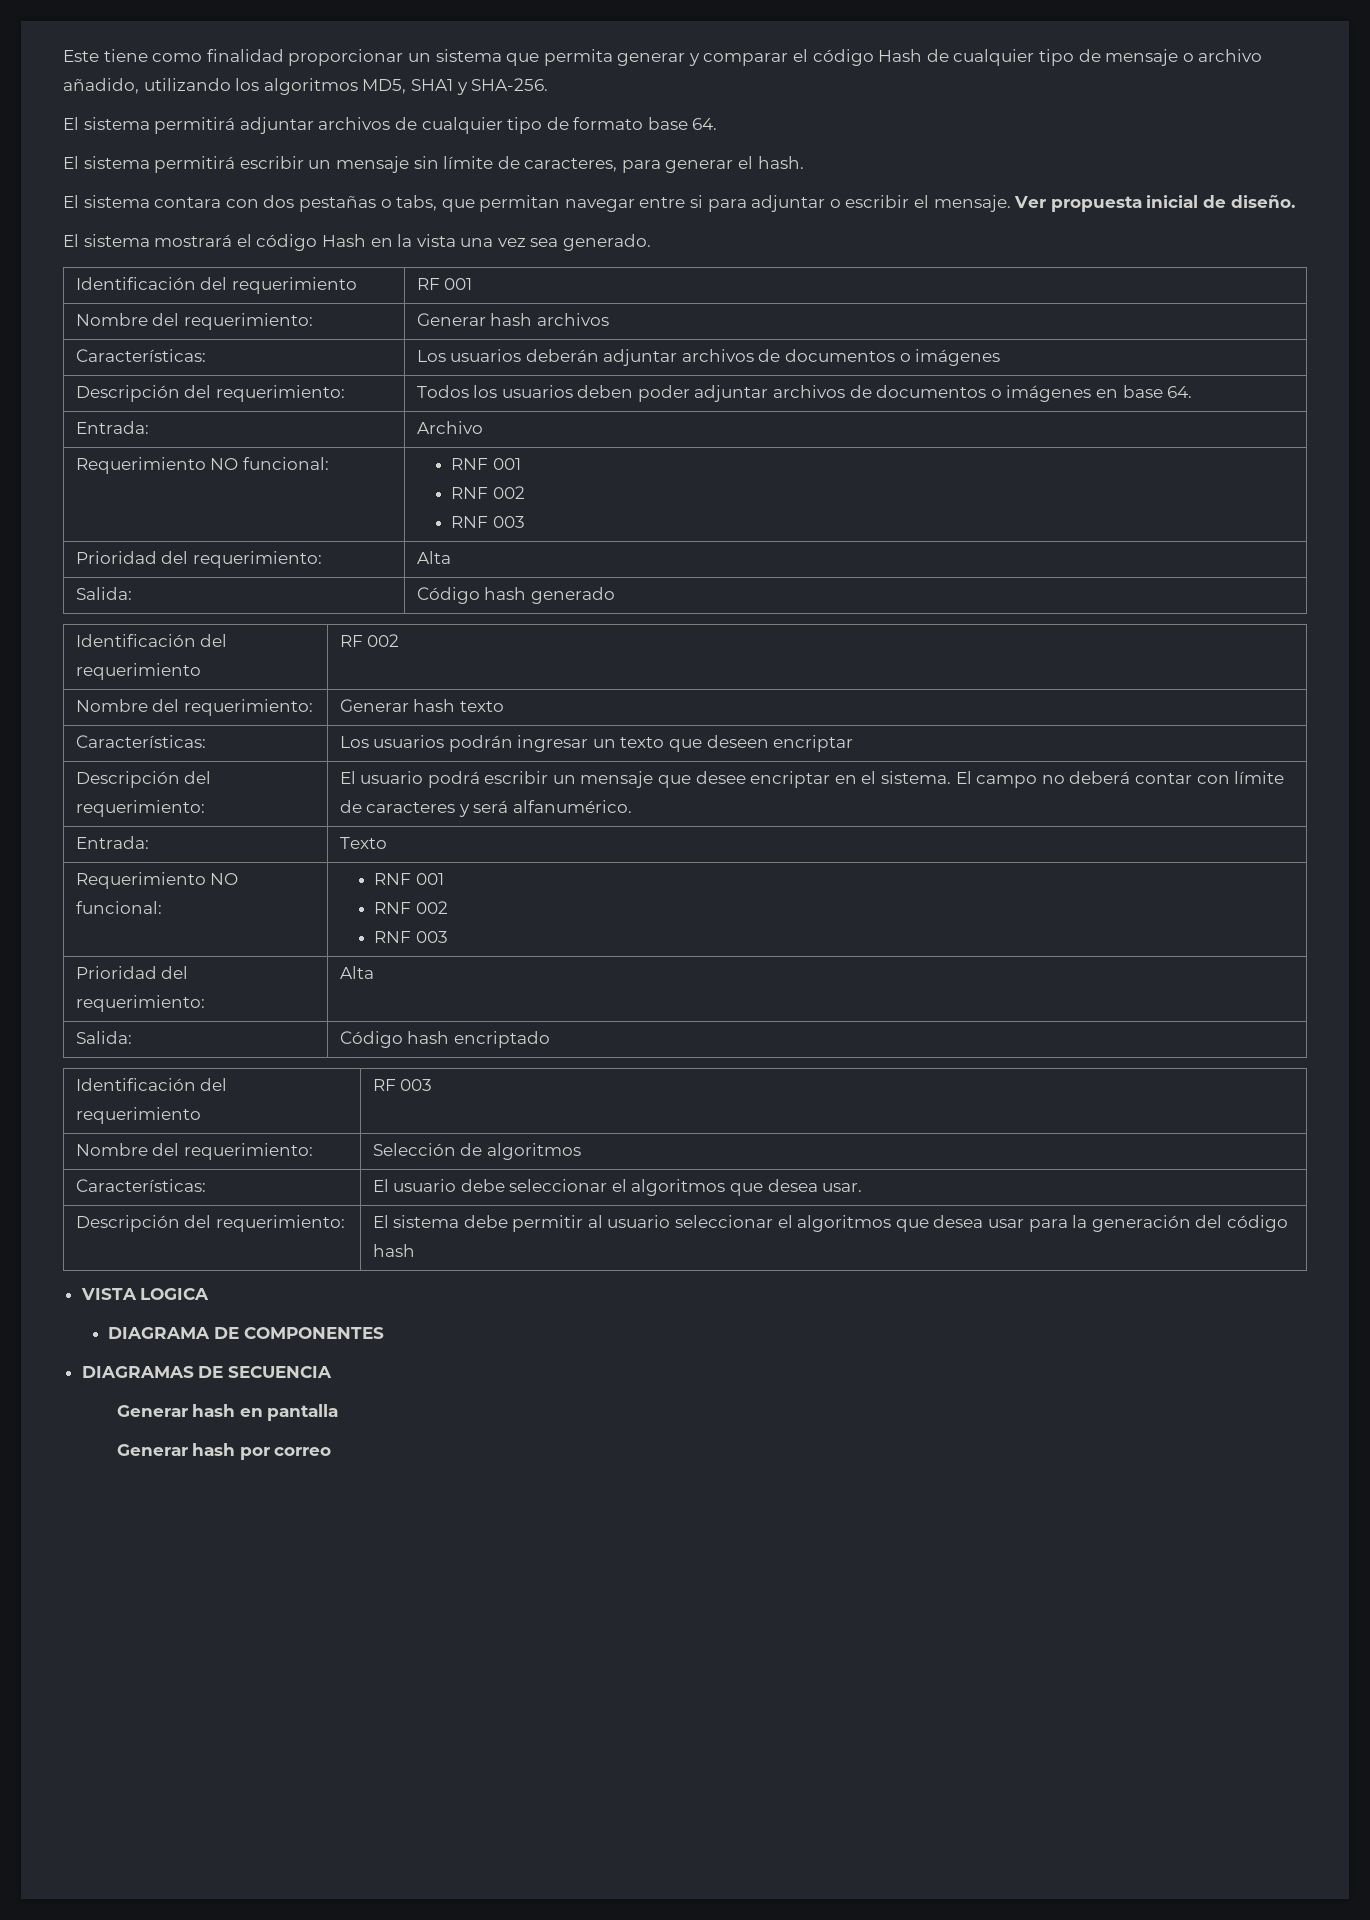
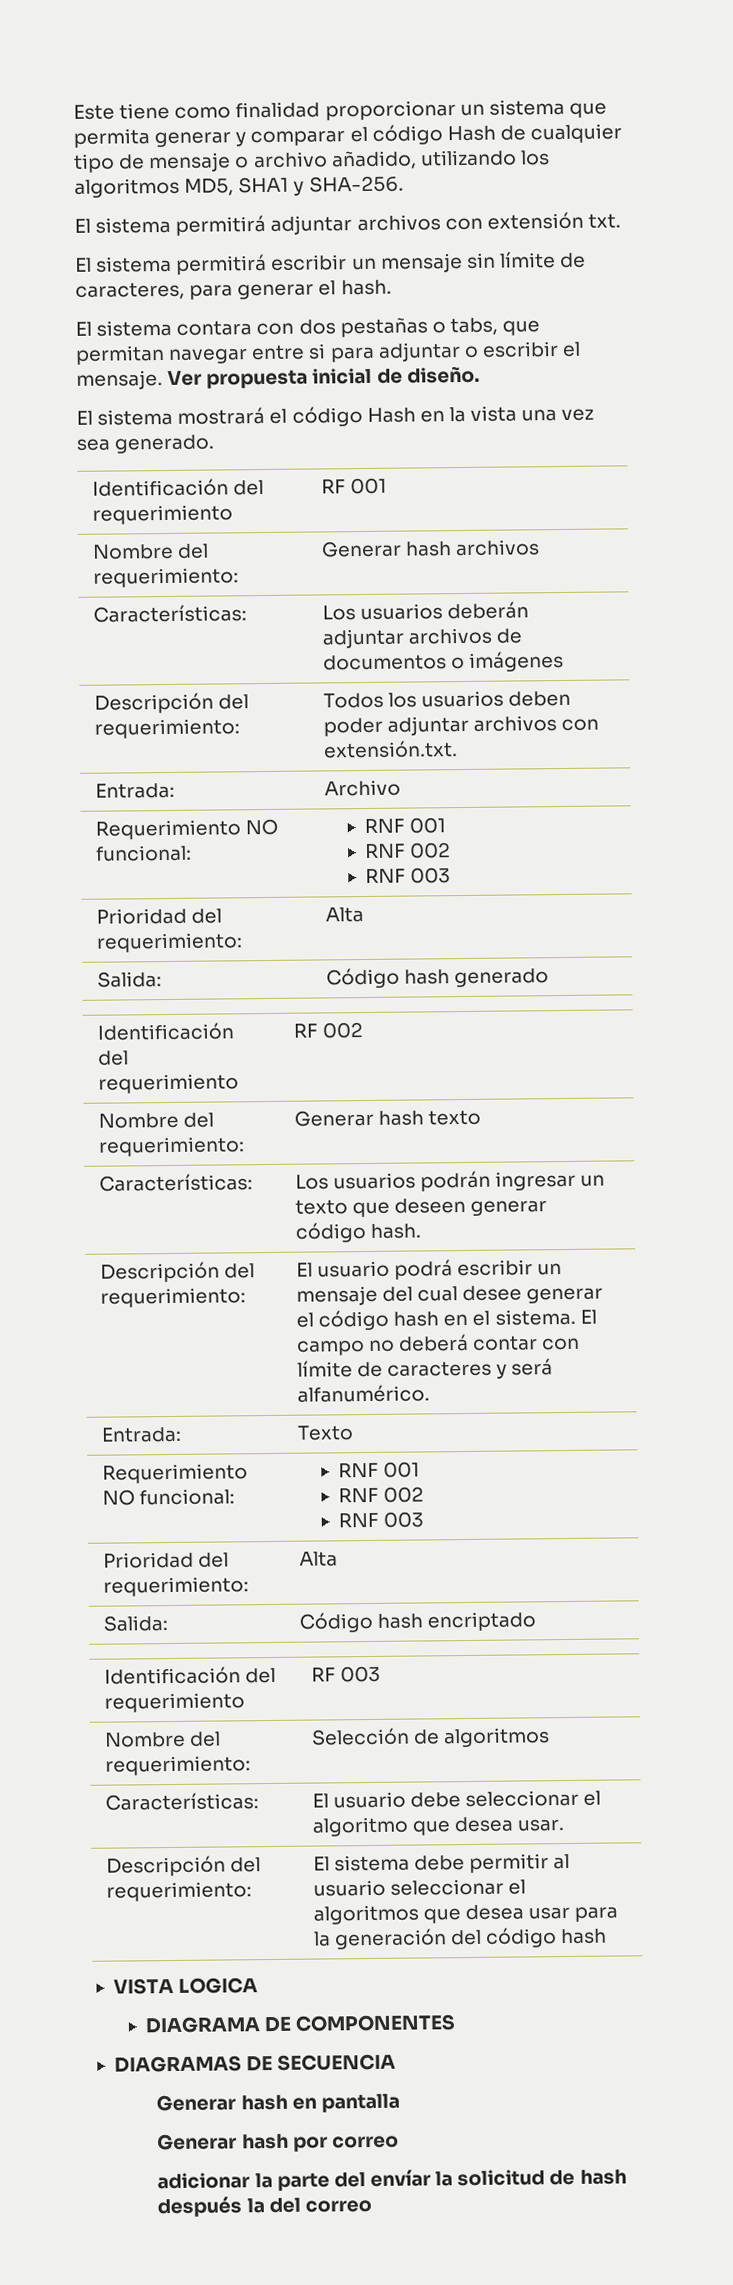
[394,117,718,134] de cualquier tipo de formato base 64. -> [444,211,621,231] con extensión txt.
[849,385,1193,402] de documentos o imágenes en base 64. -> [561,718,600,732] [322,740,458,759] con extensión.txt.
[773,735,854,752] encriptar -> [470,1200,548,1216] [294,1222,422,1243] generar código hash.
[658,771,831,788] que desee encriptar -> [382,1285,604,1304] [295,1309,440,1331] del cual desee generar el código hash
[631,1179,726,1196] algoritmos -> [311,1816,409,1837] algoritmo
(332, 1451) none -> [157,2169,627,2191] [157,2196,372,2218] // adicionar la parte del envíar la solicitud de hash después la del correo

